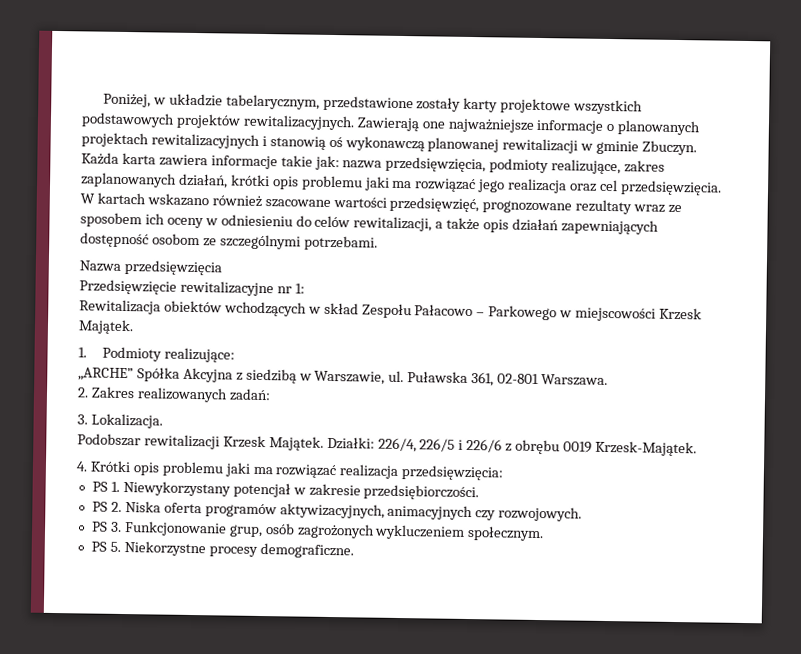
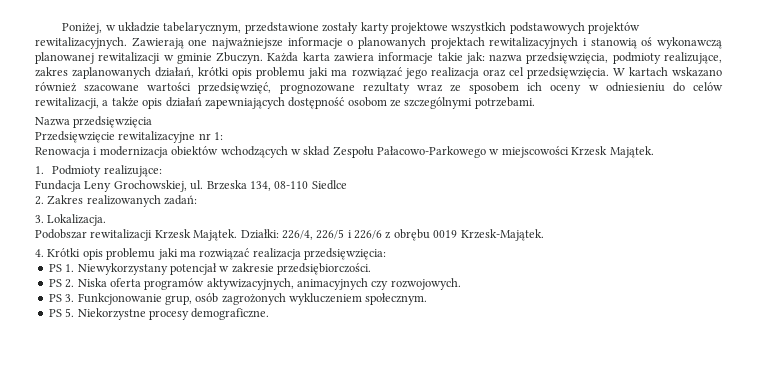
[79,299,161,315] Rewitalizacja -> [35,146,168,158] Renowacja i modernizacja
[414,304,558,321] Pałacowo – Parkowego -> [377,146,486,158] Pałacowo-Parkowego
[78,367,609,387] „ARCHE” Spółka Akcyjna z siedzibą w Warszawie, ul. Puławska 361, 02-801 Warszawa. -> [35,180,347,192] Fundacja Leny Grochowskiej, ul. Brzeska 134, 08-110 Siedlce

